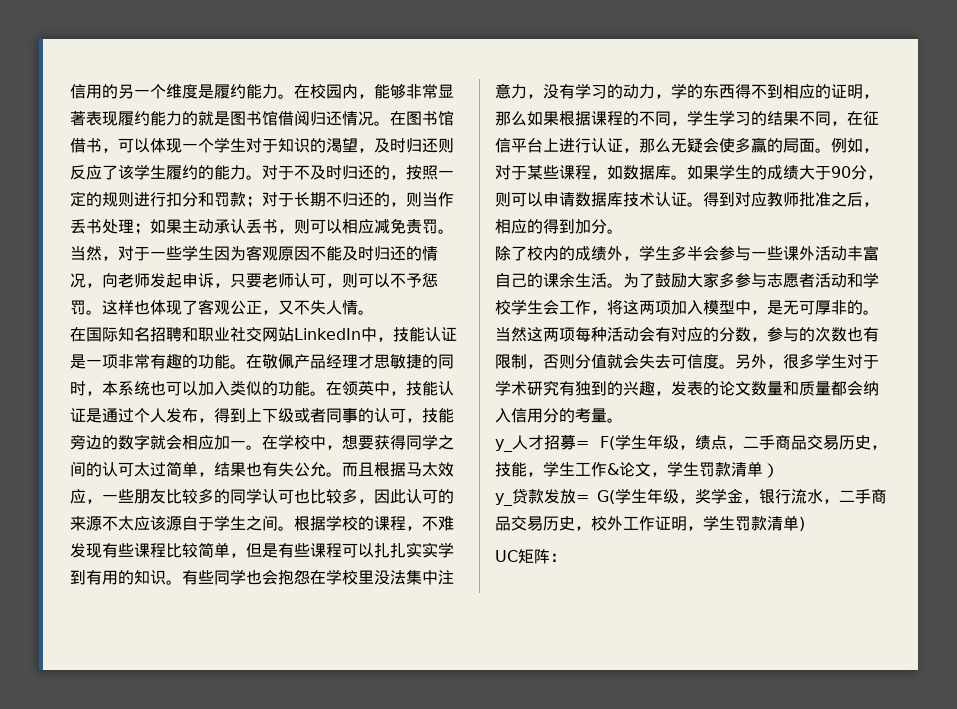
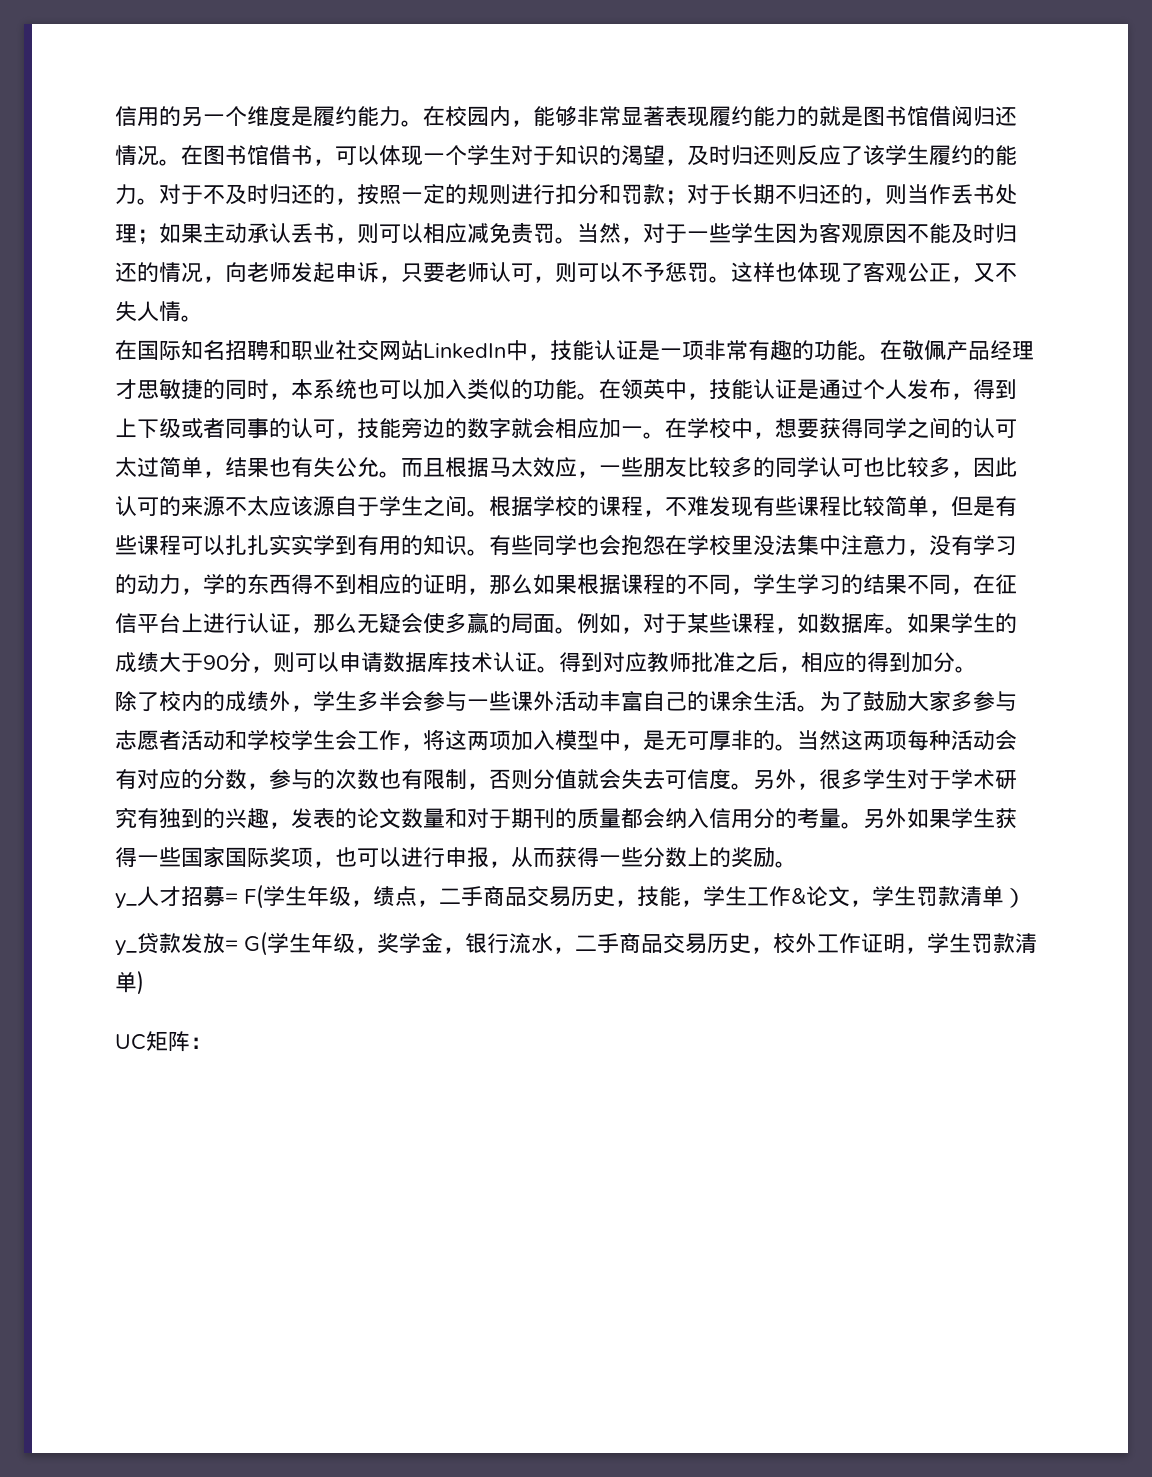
(799, 388) none -> [467,808,577,829] 对于期刊的
(623, 420) none -> [863,808,1017,829] [115,847,797,868] 另外如果学生获得一些国家国际奖项，也可以进行申报，从而获得一些分数上的奖励。

